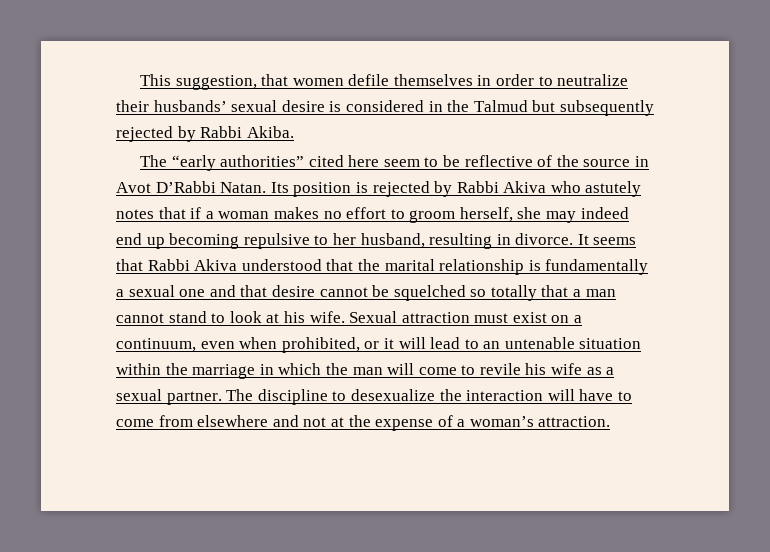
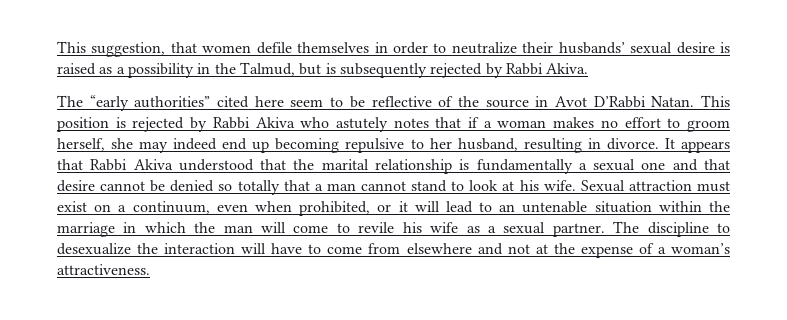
[345,100,556,112] considered in the Talmud but -> [57,62,336,78] raised as a possibility in the Talmud, but is
[246,126,294,138] Akiba. -> [546,63,589,74] Akiva.
[270,182,289,193] Its -> [701,95,730,107] This
[593,237,637,245] seems -> [681,141,731,153] appears
[393,285,466,301] squelched -> [170,180,215,192] denied
[538,416,611,427] attraction. -> [57,264,150,275] attractiveness.

